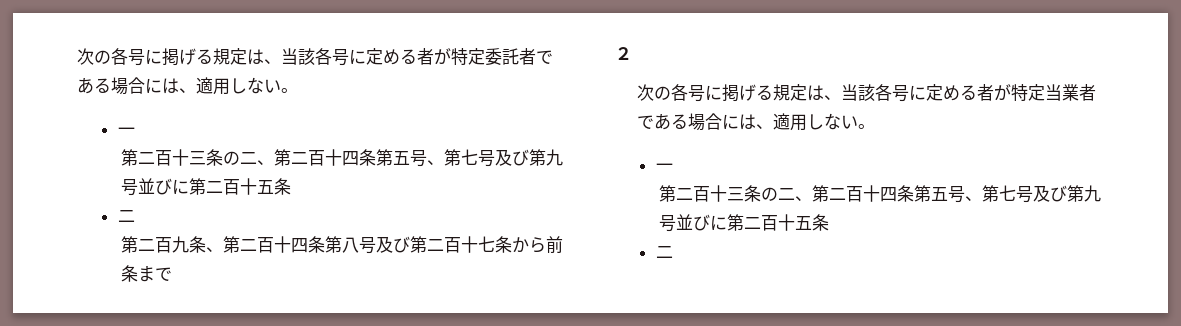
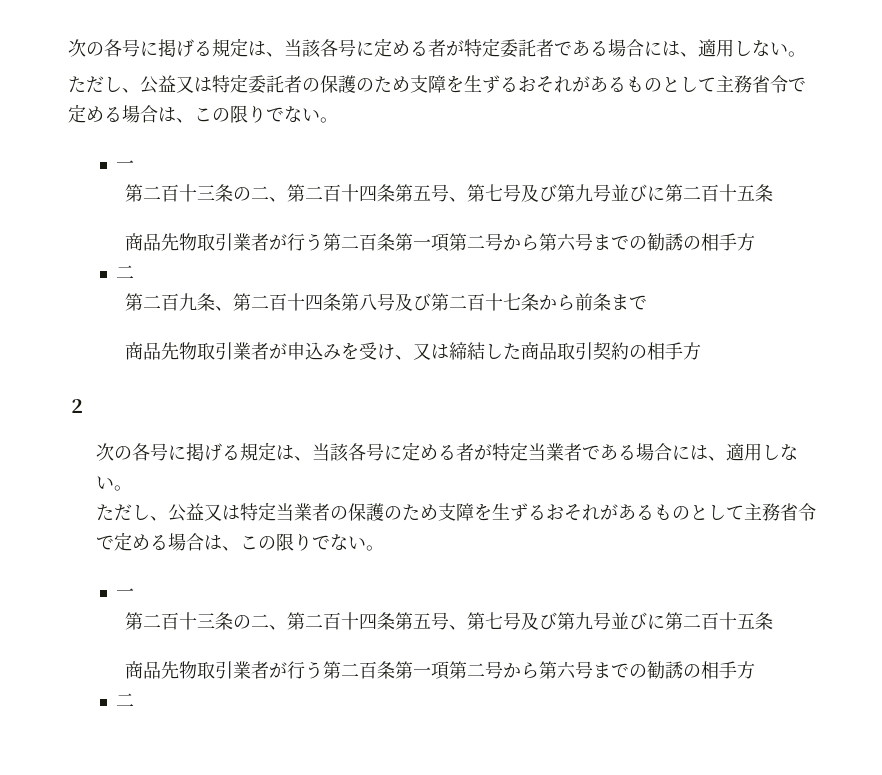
(298, 90) none -> [68,74,806,94] [68,104,338,123] // ただし、公益又は特定委託者の保護のため支障を生ずるおそれがあるものとして主務省令で定める場合は、この限りでない。
(291, 186) none -> [124,233,755,252] // 商品先物取引業者が行う第二百条第一項第二号から第六号までの勧誘の相手方
(172, 274) none -> [124,342,701,360] // 商品先物取引業者が申込みを受け、又は締結した商品取引契約の相手方
(875, 126) none -> [96,502,817,522] [96,532,385,551] // ただし、公益又は特定当業者の保護のため支障を生ずるおそれがあるものとして主務省令で定める場合は、この限りでない。
(829, 222) none -> [124,661,755,680] // 商品先物取引業者が行う第二百条第一項第二号から第六号までの勧誘の相手方

